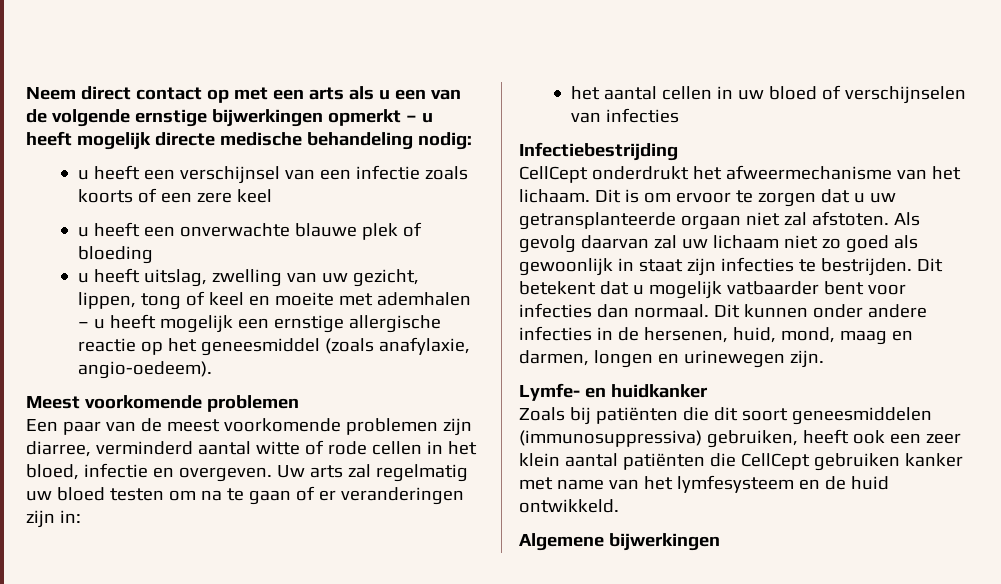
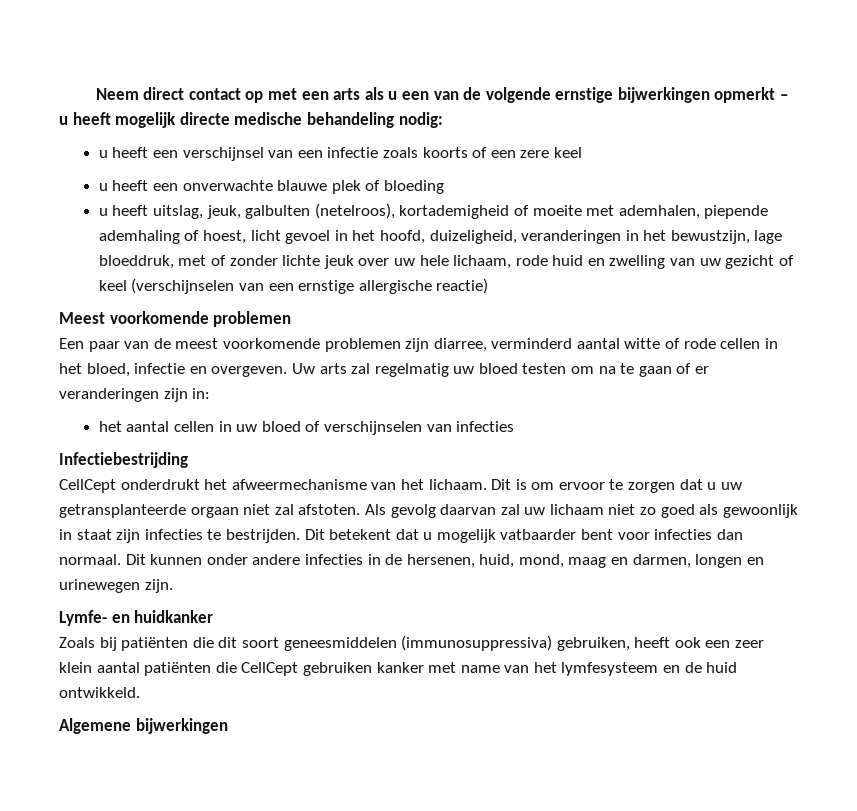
[212,269,420,287] [78,291,472,310] [78,314,442,333] [78,337,471,356] [78,361,213,379] zwelling van uw gezicht, lippen, tong of keel en moeite met ademhalen – u heeft mogelijk een ernstige allergische reactie op het geneesmiddel (zoals anafylaxie, angio-oedeem). -> [206,203,769,219] [98,230,783,244] [98,255,794,269] [98,278,489,294] jeuk, galbulten (netelroos), kortademigheid of moeite met ademhalen, piepende ademhaling of hoest, licht gevoel in het hoofd, duizeligheid, veranderingen in het bewustzijn, lage bloeddruk, met of zonder lichte jeuk over uw hele lichaam, rode huid en zwelling van uw gezicht of keel (verschijnselen van een ernstige allergische reactie)

